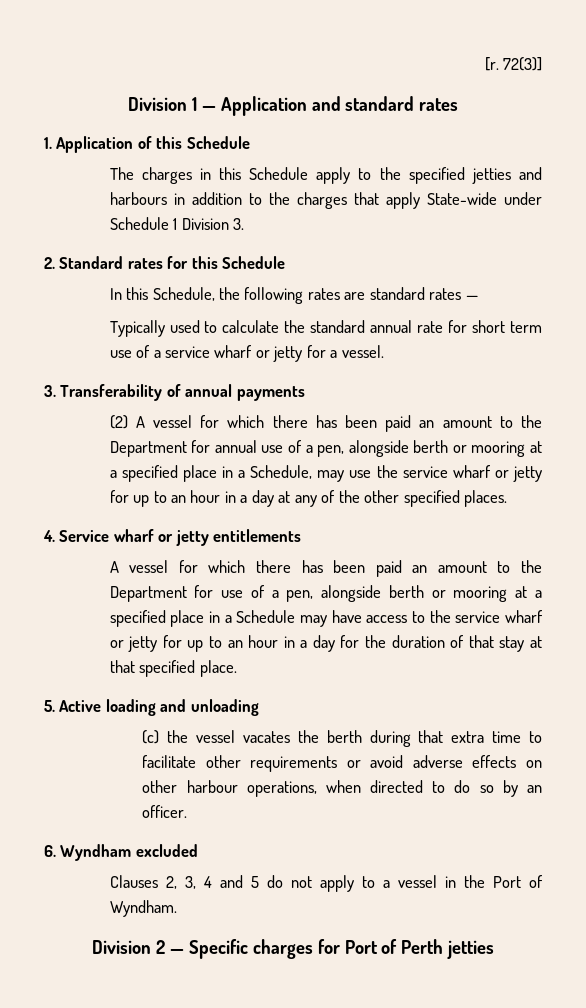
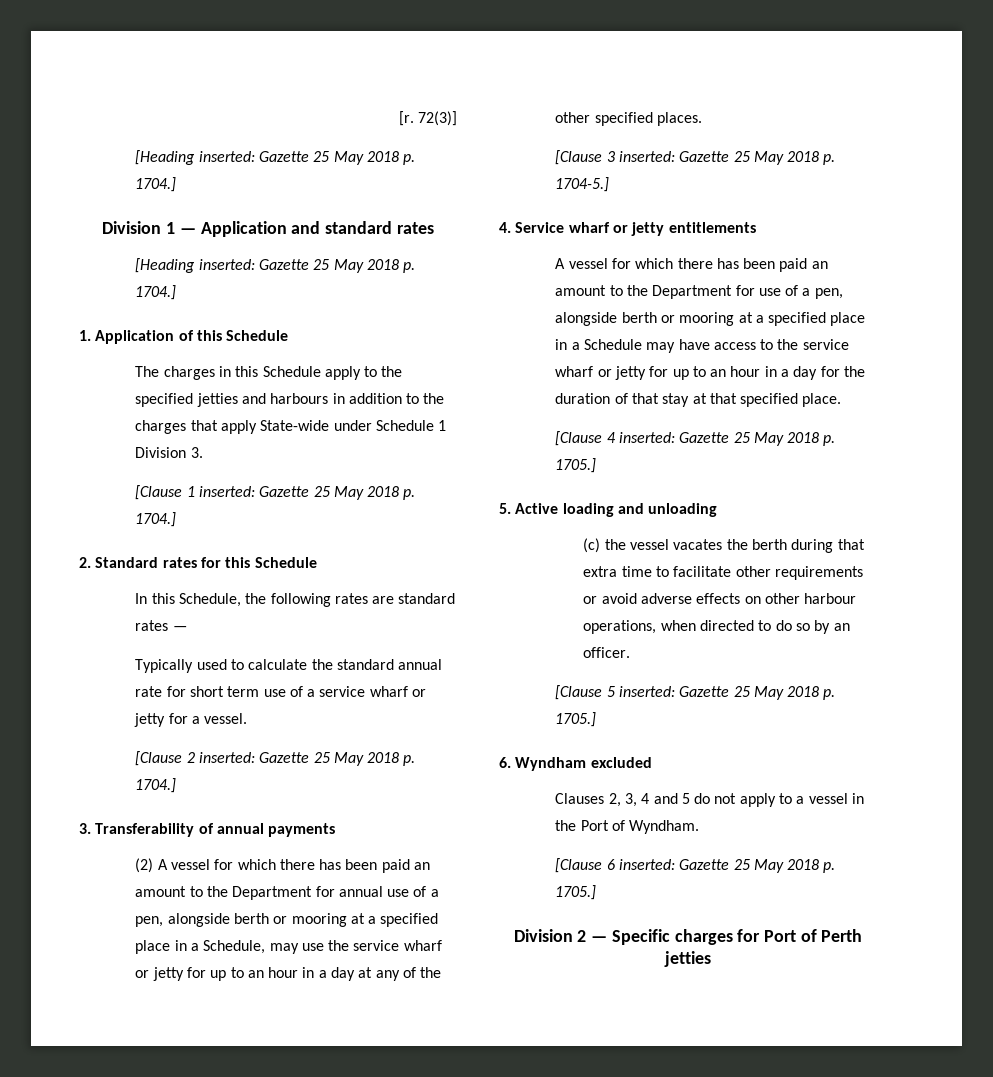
(542, 64) none -> [135,150,416,165] [135,177,177,192] // [Heading inserted: Gazette 25 May 2018 p. 1704.]
(459, 104) none -> [135,258,416,273] [135,285,177,300] // [Heading inserted: Gazette 25 May 2018 p. 1704.]
(244, 224) none -> [135,485,416,500] [135,512,177,527] // [Clause 1 inserted: Gazette 25 May 2018 p. 1704.]
(384, 351) none -> [135,751,416,766] [135,778,177,793] // [Clause 2 inserted: Gazette 25 May 2018 p. 1704.]
(507, 498) none -> [555,150,836,165] [555,177,610,192] // [Clause 3 inserted: Gazette 25 May 2018 p. 1704-5.]
(237, 668) none -> [555,431,836,446] [555,458,597,473] // [Clause 4 inserted: Gazette 25 May 2018 p. 1705.]
(188, 811) none -> [555,685,836,700] [555,712,597,727] // [Clause 5 inserted: Gazette 25 May 2018 p. 1705.]
(177, 908) none -> [555,858,836,873] [555,885,597,900] // [Clause 6 inserted: Gazette 25 May 2018 p. 1705.]

